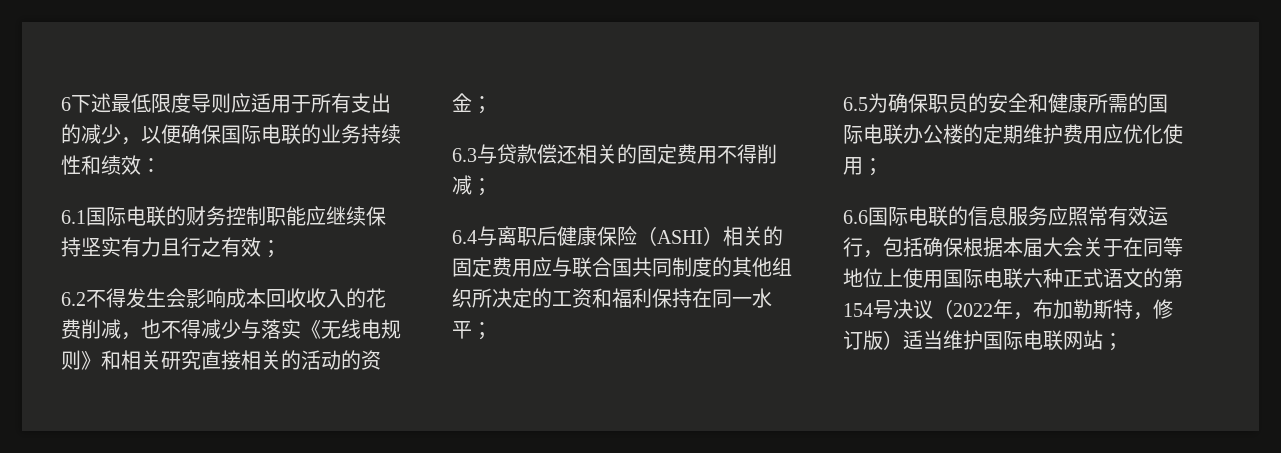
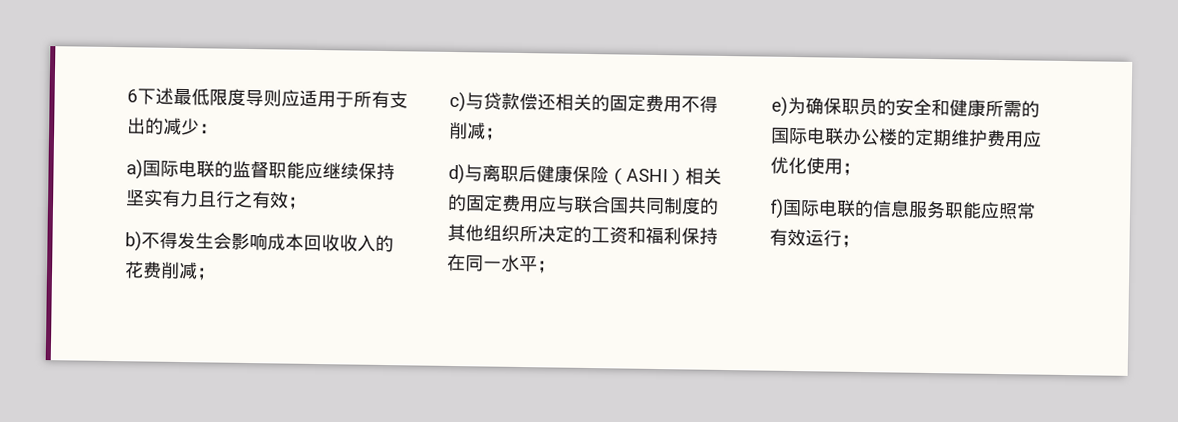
[121,124,401,145] [61,155,161,175] [61,206,266,227] ，以便确保国际电联的业务持续性和绩效： // 6.1国际电联的财务控制 -> [199,123,218,134] [126,159,269,180] ： // a)国际电联的监督
[61,292,86,306] 6.2 -> [125,231,142,252] b)
[121,319,401,340] [61,350,381,370] [452,93,492,114] [452,148,477,162] ，也不得减少与落实《无线电规则》和相关研究直接相关的活动的资金； // 6.3 -> [196,267,216,281] [449,91,466,113] ； // c)
[452,230,477,244] 6.4 -> [448,163,465,185] d)
[843,97,868,111] 6.5 -> [771,96,788,117] e)
[843,210,868,224] 6.6 -> [769,198,784,219] f)
(1048, 216) none -> [944,201,982,219] 职能
[863,237,1183,258] [843,268,1183,289] [843,299,1173,320] [843,330,1103,351] ，包括确保根据本届大会关于在同等地位上使用国际电联六种正式语文的第154号决议（2022年，布加勒斯特，修订版）适当维护国际电联网站 -> (842, 238) none

